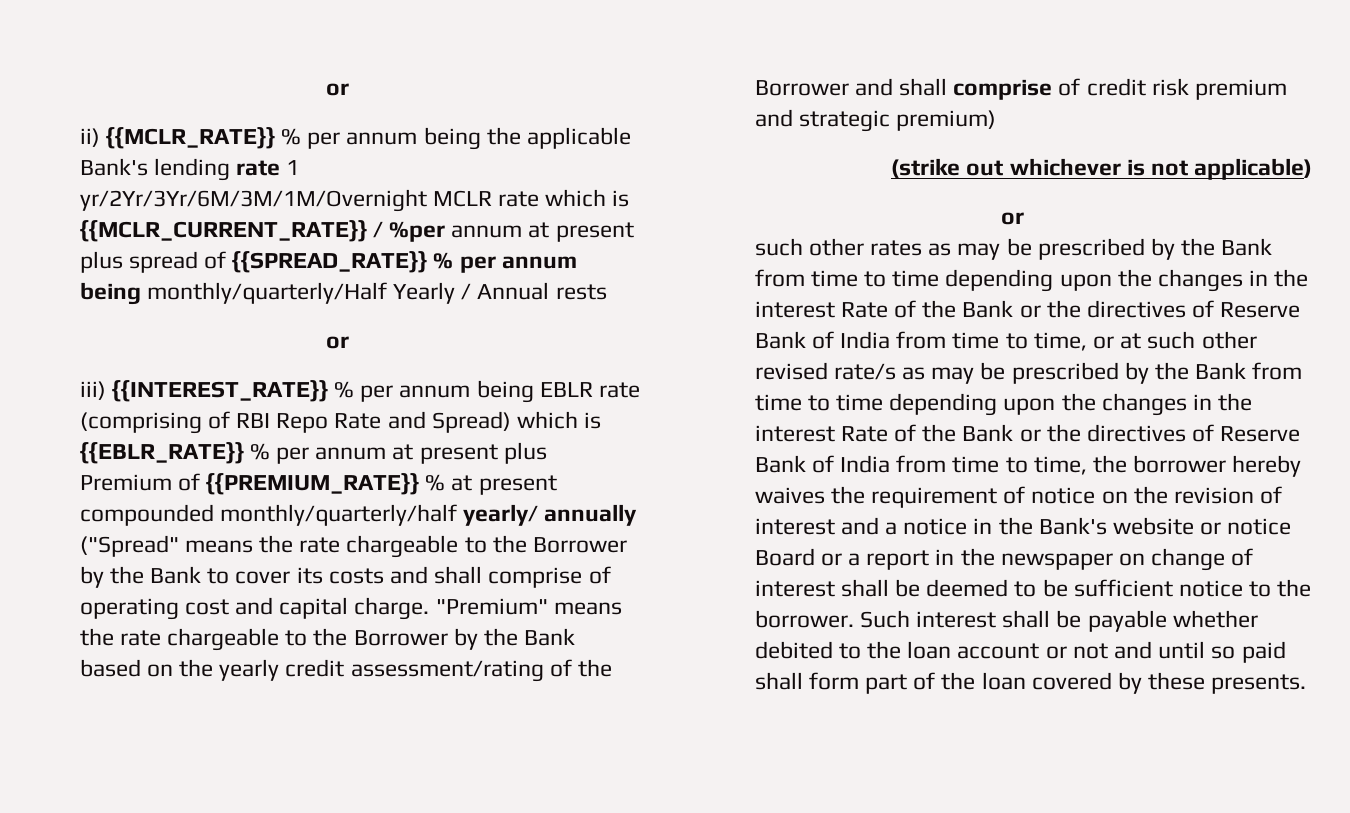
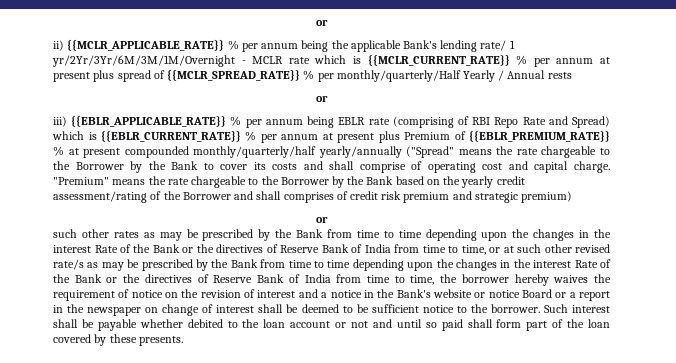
[105,127,275,149] {{MCLR_RATE}} -> [67,39,225,51] {{MCLR_APPLICABLE_RATE}}
[235,160,280,176] rate -> [480,40,507,51] rate/
(427, 200) none -> [241,60,246,64] -
[372,221,445,242] / %per -> [516,55,550,67] % per
[232,251,577,273] [79,282,141,305] {{SPREAD_RATE}} % per annum being -> [167,69,334,82] {{MCLR_SPREAD_RATE}} % per
[111,380,328,402] {{INTEREST_RATE}} -> [71,115,227,127] {{EBLR_APPLICABLE_RATE}}
[79,442,244,464] {{EBLR_RATE}} -> [100,130,241,142] {{EBLR_CURRENT_RATE}}
[205,473,419,495] {{PREMIUM_RATE}} -> [469,130,610,142] {{EBLR_PREMIUM_RATE}}
[462,504,638,526] yearly/ annually -> [318,146,402,158] yearly/annually
[953,79,1053,100] comprise -> [283,192,334,203] comprises
[891,158,1313,180] // (strike out whichever is not applicable) -> (573, 197) none

